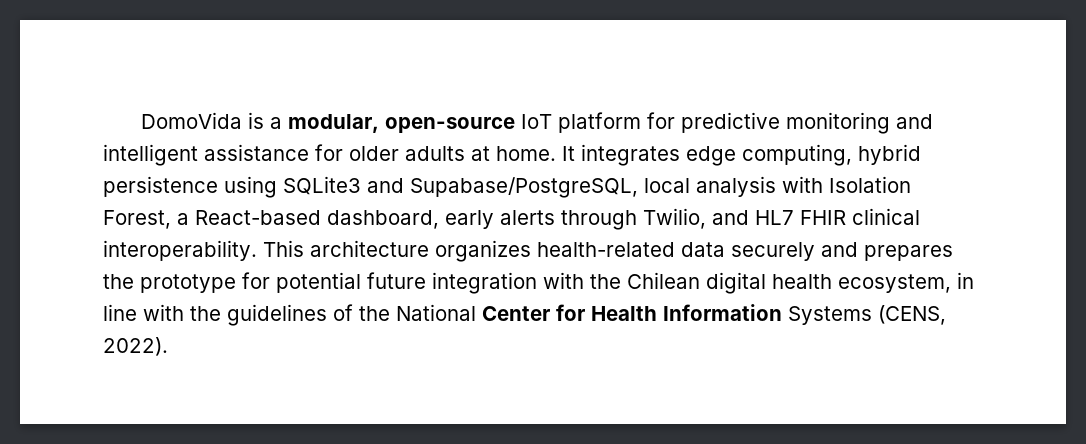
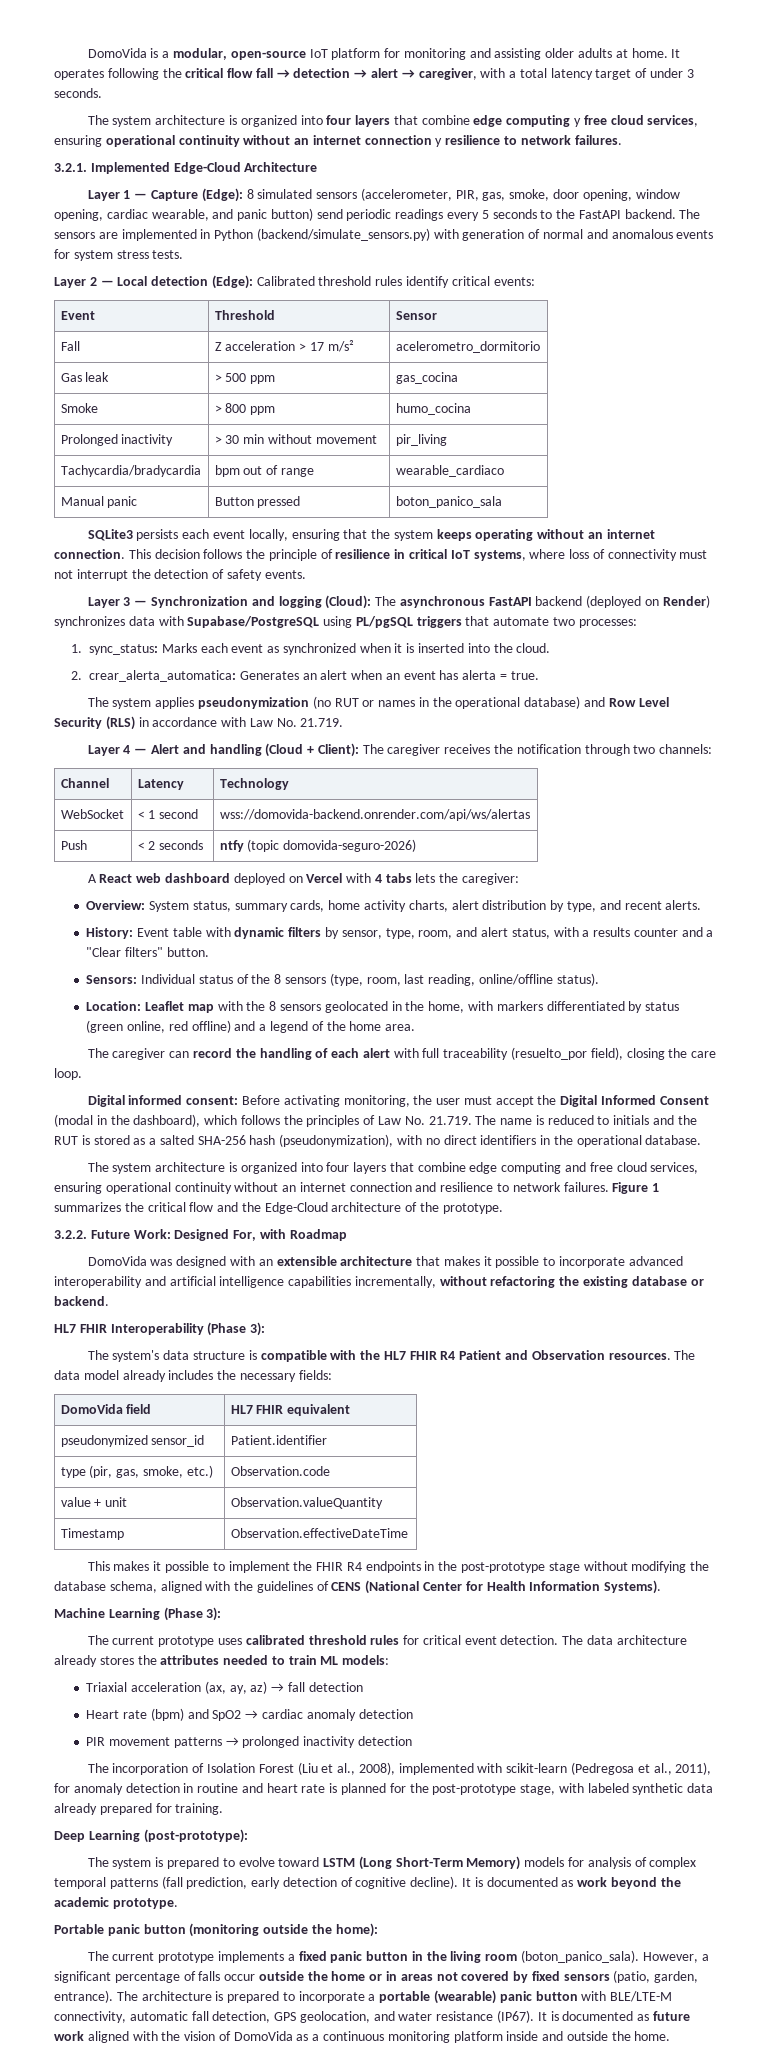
[681,112,781,133] predictive -> (401, 53) none
[103,144,343,166] intelligent assistance for -> [494,48,542,60] assisting
[581,144,921,166] [103,176,911,198] [103,208,920,230] [103,240,953,262] [103,272,974,294] [103,304,137,321] integrates edge computing, hybrid persistence using SQLite3 and Supabase/PostgreSQL, local analysis with Isolation Forest, a React-based dashboard, early alerts through Twilio, and HL7 FHIR clinical interoperability. This architecture organizes health-related data securely and prepares the prototype for potential future integration with the Chilean digital health ecosystem, in line -> [54,68,694,80] [54,88,102,98] [87,115,699,127] [54,135,622,147] [54,162,318,174] [87,188,680,202] [54,208,701,221] [54,228,714,241] [54,249,184,261] [54,275,535,289] [60,311,95,320] [214,310,275,320] [395,311,437,320] [60,341,80,351] [214,340,354,352] [395,341,540,353] [60,372,110,382] [214,373,276,384] [395,372,458,384] [60,403,98,413] [214,403,276,415] [395,403,471,415] [60,434,174,446] [214,434,377,444] [395,434,447,446] [60,465,201,477] [214,465,315,477] [395,465,504,477] [60,496,138,508] [214,496,301,508] [395,496,502,508] [87,529,655,541] [54,549,708,561] [54,569,306,581] [87,595,710,609] [54,616,637,628] [70,643,551,655] [70,670,539,682] [87,696,669,709] [54,716,344,730] [87,743,713,757] [60,778,109,788] [137,779,184,790] [219,778,289,790] [60,809,124,819] [137,809,199,819] [219,809,530,821] [60,840,87,850] [137,840,204,850] [219,839,417,852] [87,873,519,885] [86,900,702,912] [86,927,714,939] [86,947,209,957] [86,973,599,986] [86,1001,680,1013] [86,1020,416,1033] [87,1047,717,1060] [54,1068,82,1080] [87,1095,709,1107] [54,1114,697,1127] [54,1134,702,1147] [87,1162,699,1174] [54,1182,660,1194] [54,1202,503,1214] [54,1229,347,1241] [87,1256,683,1268] [54,1276,704,1288] [54,1296,109,1306] [54,1322,266,1336] [87,1350,696,1362] [54,1370,332,1382] [60,1404,152,1414] [230,1404,351,1416] [60,1435,205,1447] [230,1435,327,1445] [60,1465,213,1478] [230,1466,330,1476] [60,1497,128,1507] [230,1497,383,1509] [60,1528,124,1540] [230,1528,408,1538] [87,1561,710,1573] [54,1581,202,1593] operates following the critical flow fall → detection → alert → caregiver, with a total latency target of under 3 seconds. // The system architecture is organized into four layers that combine edge computing y free cloud services, ensuring operational continuity without an internet connection y resilience to network failures. // 3.2.1. Implemented Edge-Cloud Architecture // Layer 1 — Capture (Edge): 8 simulated sensors (accelerometer, PIR, gas, smoke, door opening, window opening, cardiac wearable, and panic button) send periodic readings every 5 seconds to the FastAPI backend. The sensors are implemented in Python (backend/simulate_sensors.py) with generation of normal and anomalous events for system stress tests. // Layer 2 — Local detection (Edge): Calibrated threshold rules identify critical events: // Event | Threshold | Sensor // Fall | Z acceleration > 17 m/s² | acelerometro_dormitorio // Gas leak | > 500 ppm | gas_cocina // Smoke | > 800 ppm | humo_cocina // Prolonged inactivity | > 30 min without movement | pir_living // Tachycardia/bradycardia | bpm out of range | wearable_cardiaco // Manual panic | Button pressed | boton_panico_sala // SQLite3 persists each event locally, ensuring that the system keeps operating without an internet connection. This decision follows the principle of resilience in critical IoT systems, where loss of connectivity must not interrupt the detection of safety events. // Layer 3 — Synchronization and logging (Cloud): The asynchronous FastAPI backend (deployed on Render) synchronizes data with Supabase/PostgreSQL using PL/pgSQL triggers that automate two processes: // 1. sync_status: Marks each event as synchronized when it is inserted into the cloud. // 2. crear_alerta_automatica: Generates an alert when an event has alerta = true. // The system applies pseudonymization (no RUT or names in the operational database) and Row Level Security (RLS) in accordance with Law No. 21.719. // Layer 4 — Alert and handling (Cloud + Client): The caregiver receives the notification through two channels: // Channel | Latency | Technology // WebSocket | < 1 second | wss://domovida-backend.onrender.com/api/ws/alertas // Push | < 2 seconds | ntfy (topic domovida-seguro-2026) // A React web dashboard deployed on Vercel with 4 tabs lets the caregiver: // Overview: System status, summary cards, home activity charts, alert distribution by type, and recent alerts. // History: Event table with dynamic filters by sensor, type, room, and alert status, with a results counter and a "Clear filters" button. // Sensors: Individual status of the 8 sensors (type, room, last reading, online/offline status). // Location: Leaflet map with the 8 sensors geolocated in the home, with markers differentiated by status (green online, red offline) and a legend of the home area. // The caregiver can record the handling of each alert with full traceability (resuelto_por field), closing the care loop. // Digital informed consent: Before activating monitoring, the user must accept the Digital Informed Consent (modal in the dashboard), which follows the principles of Law No. 21.719. The name is reduced to initials and the RUT is stored as a salted SHA-256 hash (pseudonymization), with no direct identifiers in the operational database. // The system architecture is organized into four layers that combine edge computing and free cloud services, ensuring operational continuity without an internet connection and resilience to network failures. Figure 1 summarizes the critical flow and the Edge-Cloud architecture of the prototype. // 3.2.2. Future Work: Designed For, with Roadmap // DomoVida was designed with an extensible architecture that makes it possible to incorporate advanced interoperability and artificial intelligence capabilities incrementally, without refactoring the existing database or backend. // HL7 FHIR Interoperability (Phase 3): // The system's data structure is compatible with the HL7 FHIR R4 Patient and Observation resources. The data model already includes the necessary fields: // DomoVida field | HL7 FHIR equivalent // pseudonymized sensor_id | Patient.identifier // type (pir, gas, smoke, etc.) | Observation.code // value + unit | Observation.valueQuantity // Timestamp | Observation.effectiveDateTime // This makes it possible to implement the FHIR R4 endpoints in the post-prototype stage without modifying the database schema, aligned
[359,304,476,321] the National -> [331,1580,420,1594] CENS (National
[788,305,946,325] [103,337,168,356] Systems (CENS, 2022). -> [604,1580,662,1594] [54,1607,222,1621] [87,1635,687,1647] [54,1655,390,1667] [86,1681,363,1694] [86,1708,413,1721] [86,1736,413,1748] [87,1762,712,1775] [54,1783,714,1795] [54,1803,224,1815] [54,1829,248,1843] [87,1856,697,1870] [54,1876,681,1889] [54,1897,178,1909] [54,1923,378,1937] [87,1950,709,1963] [54,1970,699,1983] [54,1990,673,2004] [54,2010,690,2023] [54,2031,671,2043] Systems). // Machine Learning (Phase 3): // The current prototype uses calibrated threshold rules for critical event detection. The data architecture already stores the attributes needed to train ML models: // Triaxial acceleration (ax, ay, az) → fall detection // Heart rate (bpm) and SpO2 → cardiac anomaly detection // PIR movement patterns → prolonged inactivity detection // The incorporation of Isolation Forest (Liu et al., 2008), implemented with scikit-learn (Pedregosa et al., 2011), for anomaly detection in routine and heart rate is planned for the post-prototype stage, with labeled synthetic data already prepared for training. // Deep Learning (post-prototype): // The system is prepared to evolve toward LSTM (Long Short-Term Memory) models for analysis of complex temporal patterns (fall prediction, early detection of cognitive decline). It is documented as work beyond the academic prototype. // Portable panic button (monitoring outside the home): // The current prototype implements a fixed panic button in the living room (boton_panico_sala). However, a significant percentage of falls occur outside the home or in areas not covered by fixed sensors (patio, garden, entrance). The architecture is prepared to incorporate a portable (wearable) panic button with BLE/LTE-M connectivity, automatic fall detection, GPS geolocation, and water resistance (IP67). It is documented as future work aligned with the vision of DomoVida as a continuous monitoring platform inside and outside the home.

